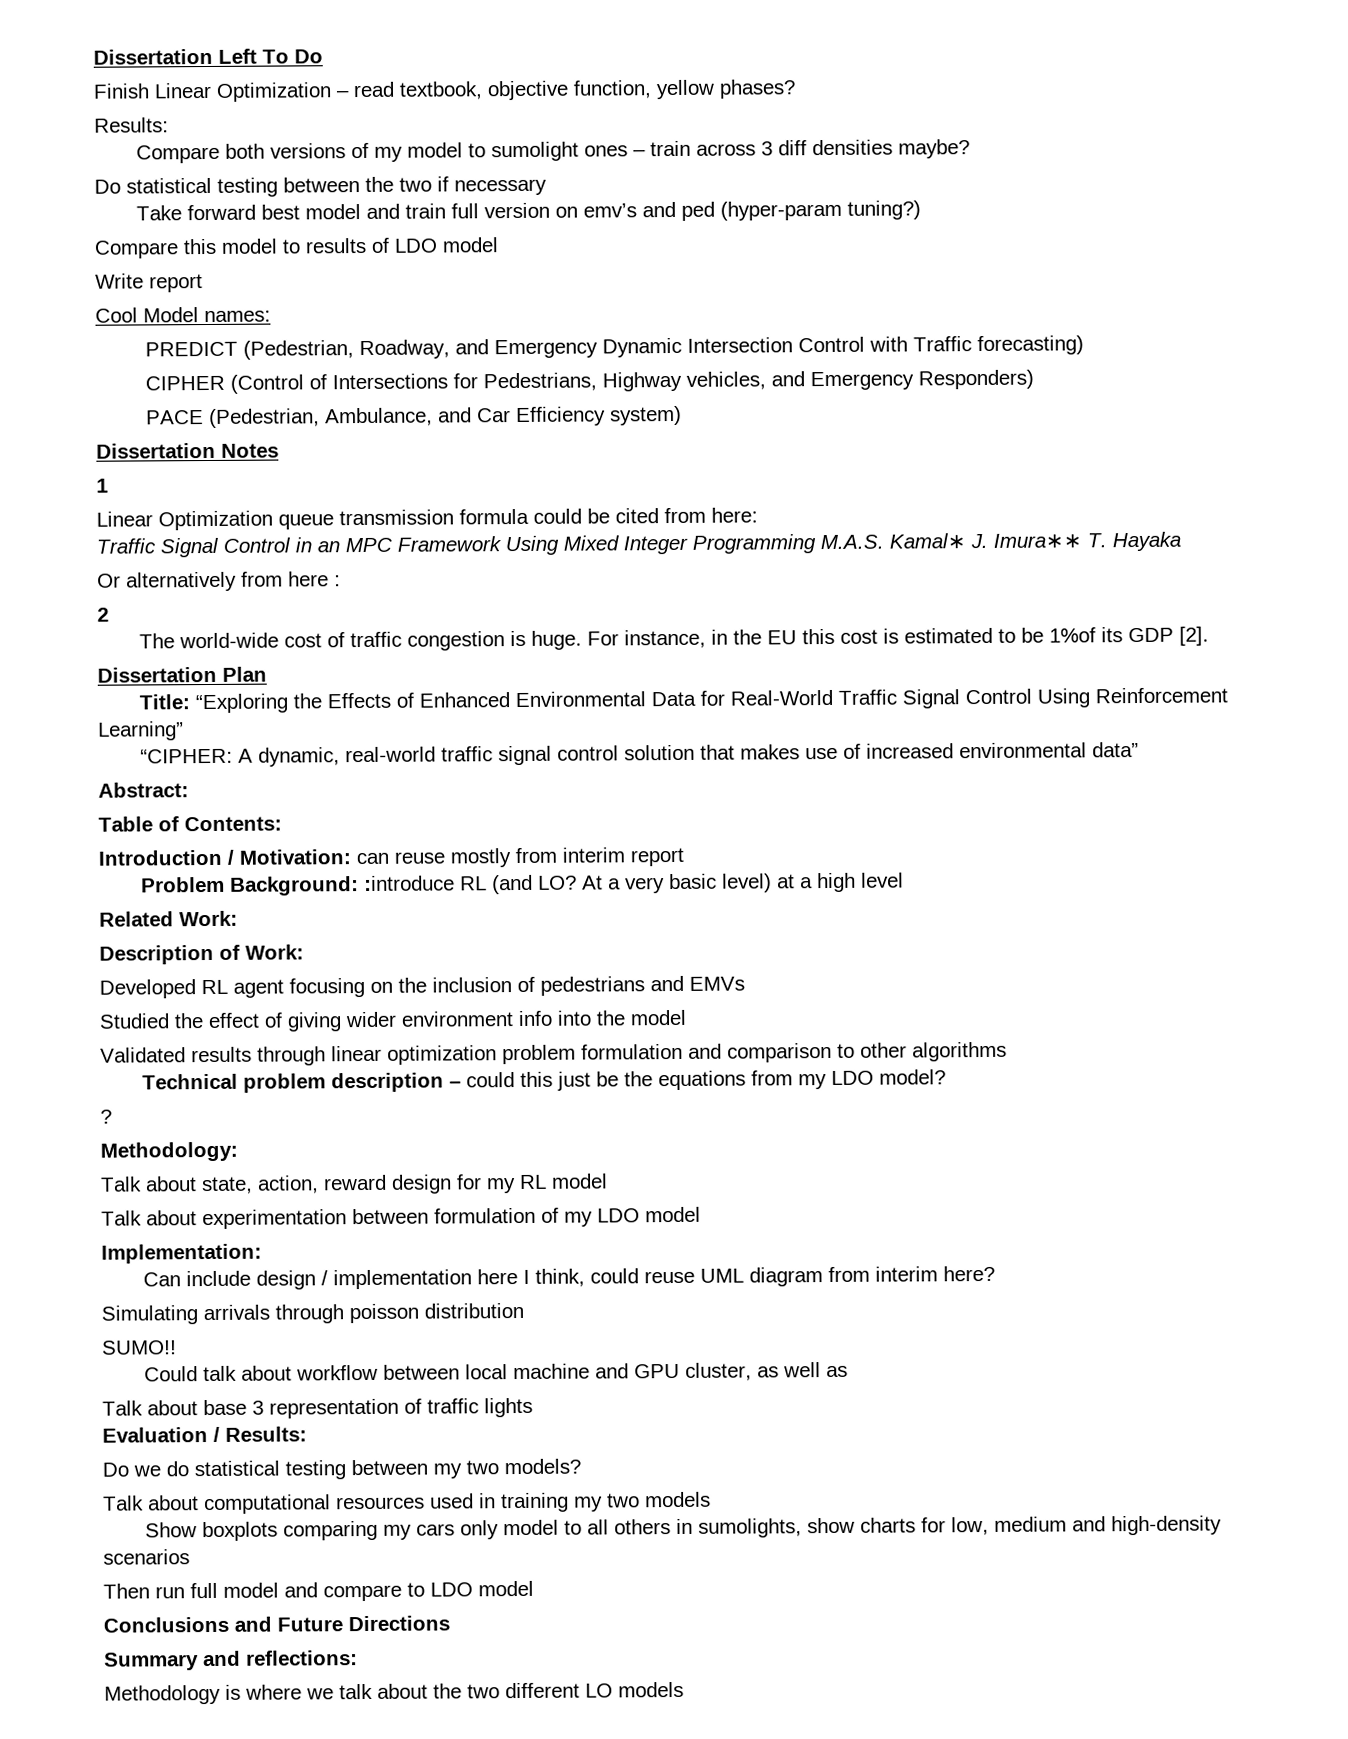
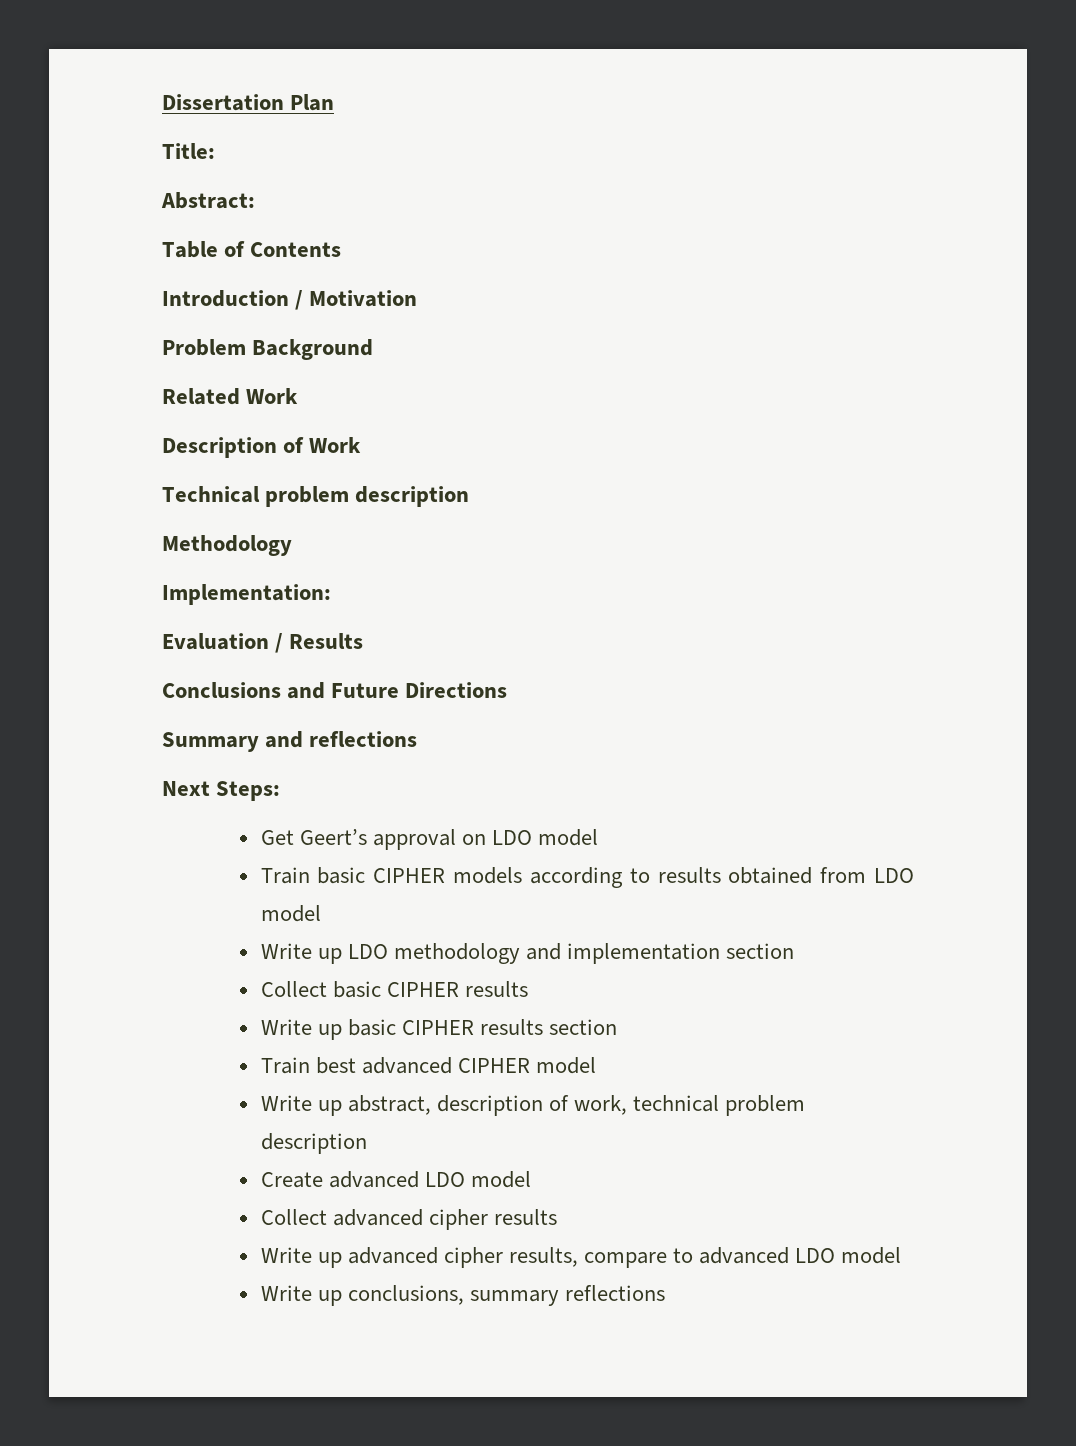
[93,48,323,65] [93,79,796,102] [94,117,169,133] [136,139,971,164] [94,176,547,197] [136,200,922,221] [94,237,499,259] [95,273,203,293] [95,307,271,323] [144,335,1084,360] [144,369,1034,394] [145,405,682,428] [96,442,279,459] [96,478,108,493] [96,507,758,531] [96,531,1181,558] [97,571,341,592] [97,607,109,622] [139,626,1210,651] [97,666,267,683] [139,687,1229,714] [98,721,184,741] [140,741,1140,767] Dissertation Left To Do // Finish Linear Optimization – read textbook, objective function, yellow phases? // Results: // Compare both versions of my model to sumolight ones – train across 3 diff densities maybe? // Do statistical testing between the two if necessary // Take forward best model and train full version on emv’s and ped (hyper-param tuning?) // Compare this model to results of LDO model // Write report // Cool Model names: // PREDICT (Pedestrian, Roadway, and Emergency Dynamic Intersection Control with Traffic forecasting) // CIPHER (Control of Intersections for Pedestrians, Highway vehicles, and Emergency Responders) // PACE (Pedestrian, Ambulance, and Car Efficiency system) // Dissertation Notes // 1 // Linear Optimization queue transmission formula could be cited from here: // Traffic Signal Control in an MPC Framework Using Mixed Integer Programming M.A.S. Kamal∗ J. Imura∗∗ T. Hayaka // Or alternatively from here : // 2 // The world-wide cost of traffic congestion is huge. For instance, in the EU this cost is estimated to be 1%of its GDP [2]. // Dissertation Plan // Title: “Exploring the Effects of Enhanced Environmental Data for Real-World Traffic Signal Control Using Reinforcement Learning” // “CIPHER: A dynamic, real-world traffic signal control solution that makes use of increased environmental data” -> [162,94,335,111] [162,143,215,159] Dissertation Plan // Title:
[184,816,282,832] Contents: -> [250,242,342,257] Contents
[239,847,684,868] [141,872,905,896] Motivation: can reuse mostly from interim report // Problem Background: :introduce RL (and LO? At a very basic level) at a high level -> [309,290,418,307] [162,339,374,360] Motivation // Problem Background
[179,910,238,927] Work: -> [246,388,299,404] Work
[245,944,304,960] [99,975,745,999] [99,1009,687,1032] [100,1041,1007,1066] [142,1069,947,1093] [100,1109,112,1124] [100,1141,238,1162] [100,1173,608,1195] [101,1206,701,1230] [101,1243,262,1264] [143,1265,996,1290] [101,1302,524,1325] [102,1340,177,1355] [144,1362,849,1382] [102,1397,533,1419] [102,1426,307,1443] [102,1458,581,1480] [103,1491,711,1515] [145,1515,1223,1542] [103,1549,190,1565] [103,1580,534,1602] Work: // Developed RL agent focusing on the inclusion of pedestrians and EMVs // Studied the effect of giving wider environment info into the model // Validated results through linear optimization problem formulation and comparison to other algorithms // Technical problem description – could this just be the equations from my LDO model? // ? // Methodology: // Talk about state, action, reward design for my RL model // Talk about experimentation between formulation of my LDO model // Implementation: // Can include design / implementation here I think, could reuse UML diagram from interim here? // Simulating arrivals through poisson distribution // SUMO!! // Could talk about workflow between local machine and GPU cluster, as well as // Talk about base 3 representation of traffic lights // Evaluation / Results: // Do we do statistical testing between my two models? // Talk about computational resources used in training my two models // Show boxplots comparing my cars only model to all others in sumolights, show charts for low, medium and high-density scenarios // Then run full model and compare to LDO model -> [309,437,362,453] [162,486,470,507] [162,535,292,556] [162,584,331,605] [162,633,364,653] Work // Technical problem description // Methodology // Implementation: // Evaluation / Results
[246,1650,358,1666] [104,1681,684,1705] reflections: // Methodology is where we talk about the two different LO models -> [309,731,418,747] [162,781,281,801] [260,829,598,850] [260,867,914,888] [260,905,321,922] [260,943,795,964] [260,981,528,998] [260,1019,617,1040] [260,1057,596,1074] [260,1095,806,1116] [260,1133,367,1154] [260,1171,531,1188] [260,1209,557,1230] [260,1247,902,1268] [260,1285,665,1306] reflections // Next Steps: // Get Geert’s approval on LDO model // Train basic CIPHER models according to results obtained from LDO model // Write up LDO methodology and implementation section // Collect basic CIPHER results // Write up basic CIPHER results section // Train best advanced CIPHER model // Write up abstract, description of work, technical problem description // Create advanced LDO model // Collect advanced cipher results // Write up advanced cipher results, compare to advanced LDO model // Write up conclusions, summary reflections

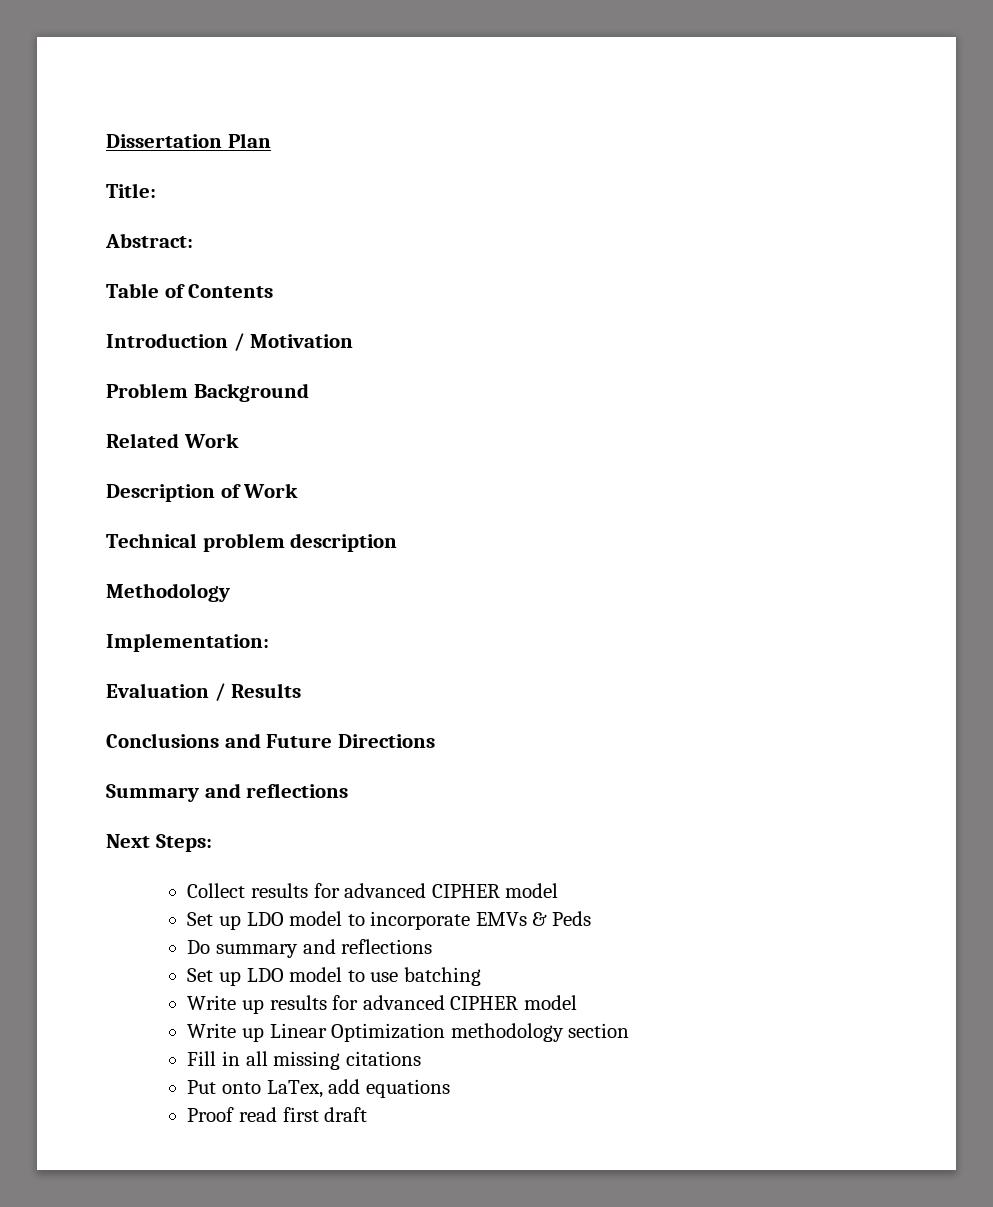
[260,829,598,850] [260,867,914,888] [260,905,321,922] [260,943,795,964] [260,981,528,998] [260,1019,617,1040] [260,1057,356,1074] Get Geert’s approval on LDO model // Train basic CIPHER models according to results obtained from LDO model // Write up LDO methodology and implementation section // Collect basic CIPHER results // Write up basic CIPHER results section // Train best -> [187,883,559,898] [187,911,591,930] [187,939,433,958] [187,967,481,986] [187,995,359,1014] Collect results for advanced CIPHER model // Set up LDO model to incorporate EMVs & Peds // Do summary and reflections // Set up LDO model to use batching // Write up results for
[347,1095,806,1116] [260,1133,367,1154] [260,1171,531,1188] [260,1209,557,1230] [260,1247,902,1268] [260,1285,665,1306] abstract, description of work, technical problem description // Create advanced LDO model // Collect advanced cipher results // Write up advanced cipher results, compare to advanced LDO model // Write up conclusions, summary reflections -> [269,1023,630,1042] [187,1051,421,1070] [187,1079,450,1098] [187,1107,368,1122] Linear Optimization methodology section // Fill in all missing citations // Put onto LaTex, add equations // Proof read first draft

